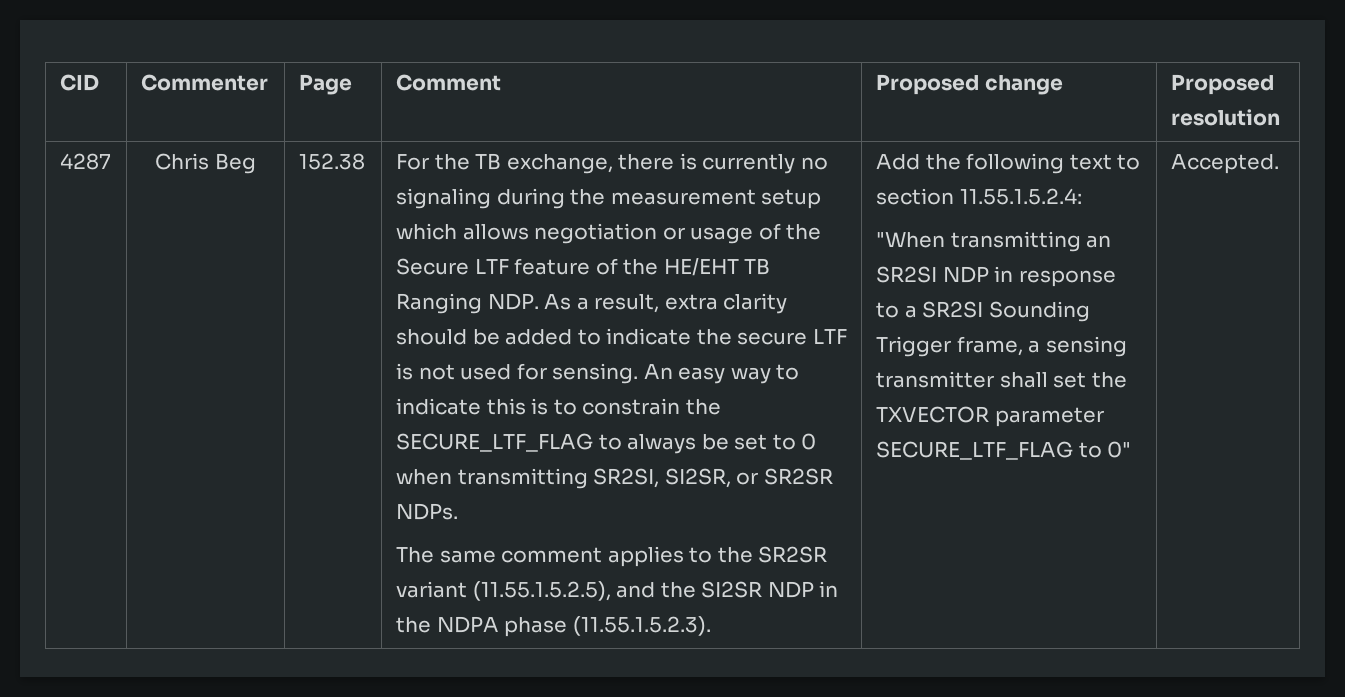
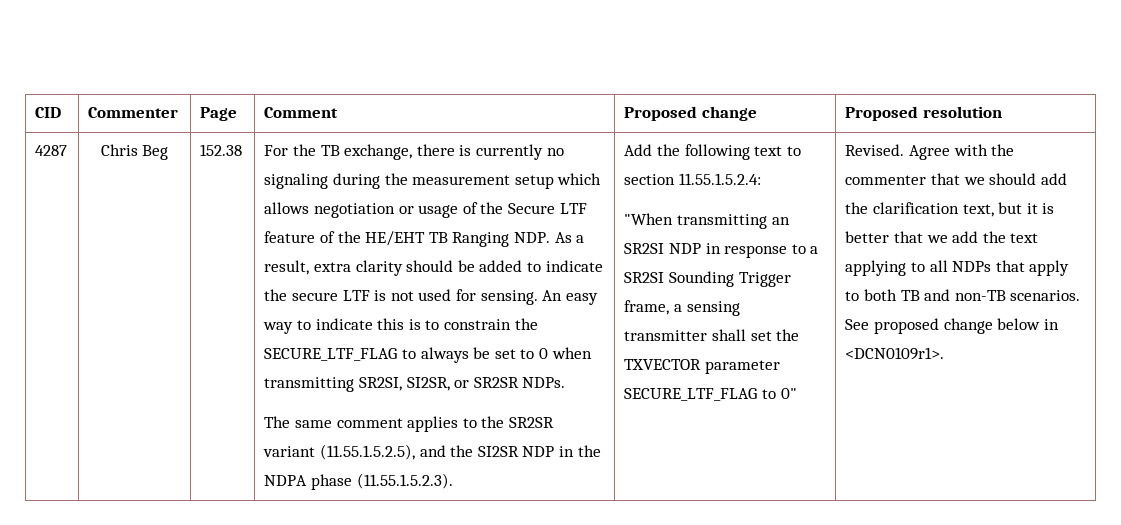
[1170,154,1279,174] Accepted. -> [845,144,1015,160] [845,173,1067,185] [845,202,1055,217] [845,231,1039,243] [845,260,1070,276] [845,289,1081,301] [845,318,1059,334] [845,347,945,360] Revised. Agree with the commenter that we should add the clarification text, but it is better that we add the text applying to all NDPs that apply to both TB and non-TB scenarios. See proposed change below in <DCN0109r1>.

